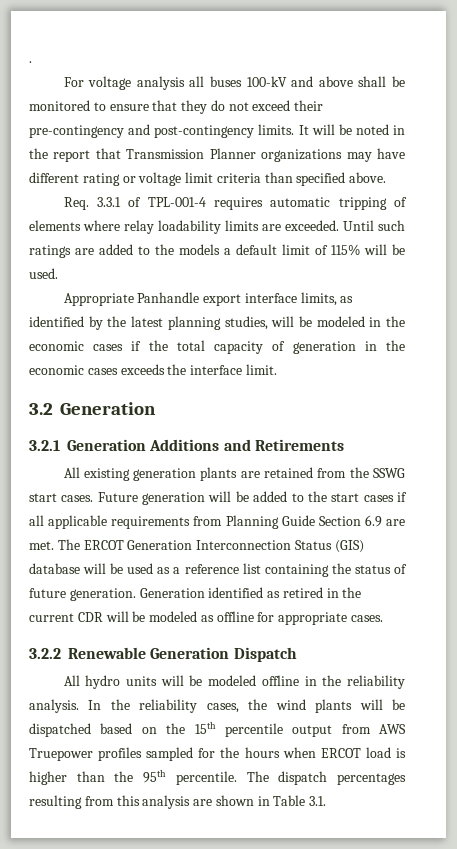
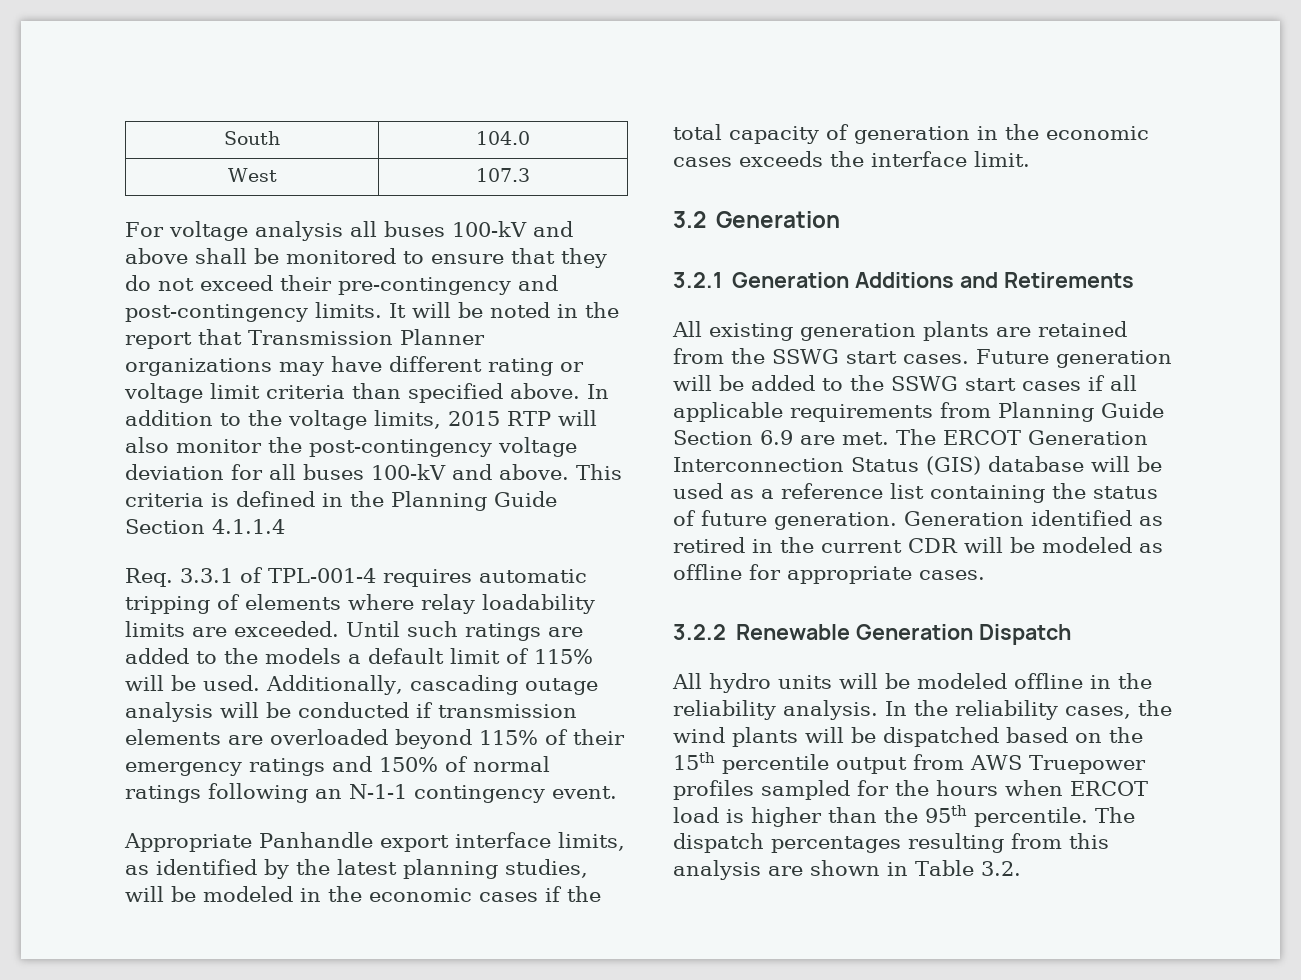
[29,61,32,63] . -> [224,131,280,145] [476,131,530,145] [227,168,277,182] [476,168,530,182] South | 104.0 // West | 107.3
(387, 177) none -> [587,384,609,399] [125,410,597,430] [125,437,577,457] [125,464,622,480] [125,491,557,511] [125,519,285,534] In addition to the voltage limits, 2015 RTP will also monitor the post-contingency voltage deviation for all buses 100-kV and above. This criteria is defined in the Planning Guide Section 4.1.1.4
(58, 273) none -> [266,675,598,695] [125,702,577,722] [125,729,625,749] [125,756,550,776] [125,783,617,803] Additionally, cascading outage analysis will be conducted if transmission elements are overloaded beyond 115% of their emergency ratings and 150% of normal ratings following an N-1-1 contingency event.
(327, 496) none -> [891,376,958,391] SSWG
[309,796,327,806] 3.1. -> [980,861,1021,876] 3.2.

